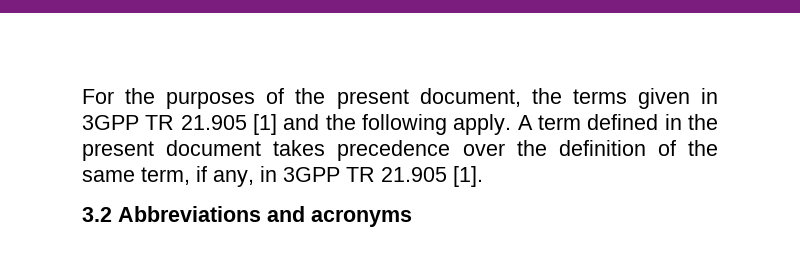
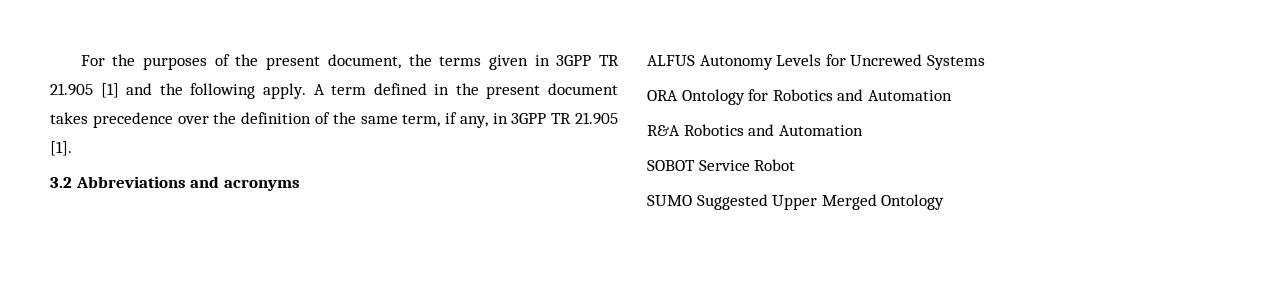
(412, 218) none -> [647,54,985,70] [647,89,952,105] [647,124,863,136] [647,159,796,171] [647,194,945,210] // ALFUS Autonomy Levels for Uncrewed Systems // ORA Ontology for Robotics and Automation // R&A Robotics and Automation // SOBOT Service Robot // SUMO Suggested Upper Merged Ontology

